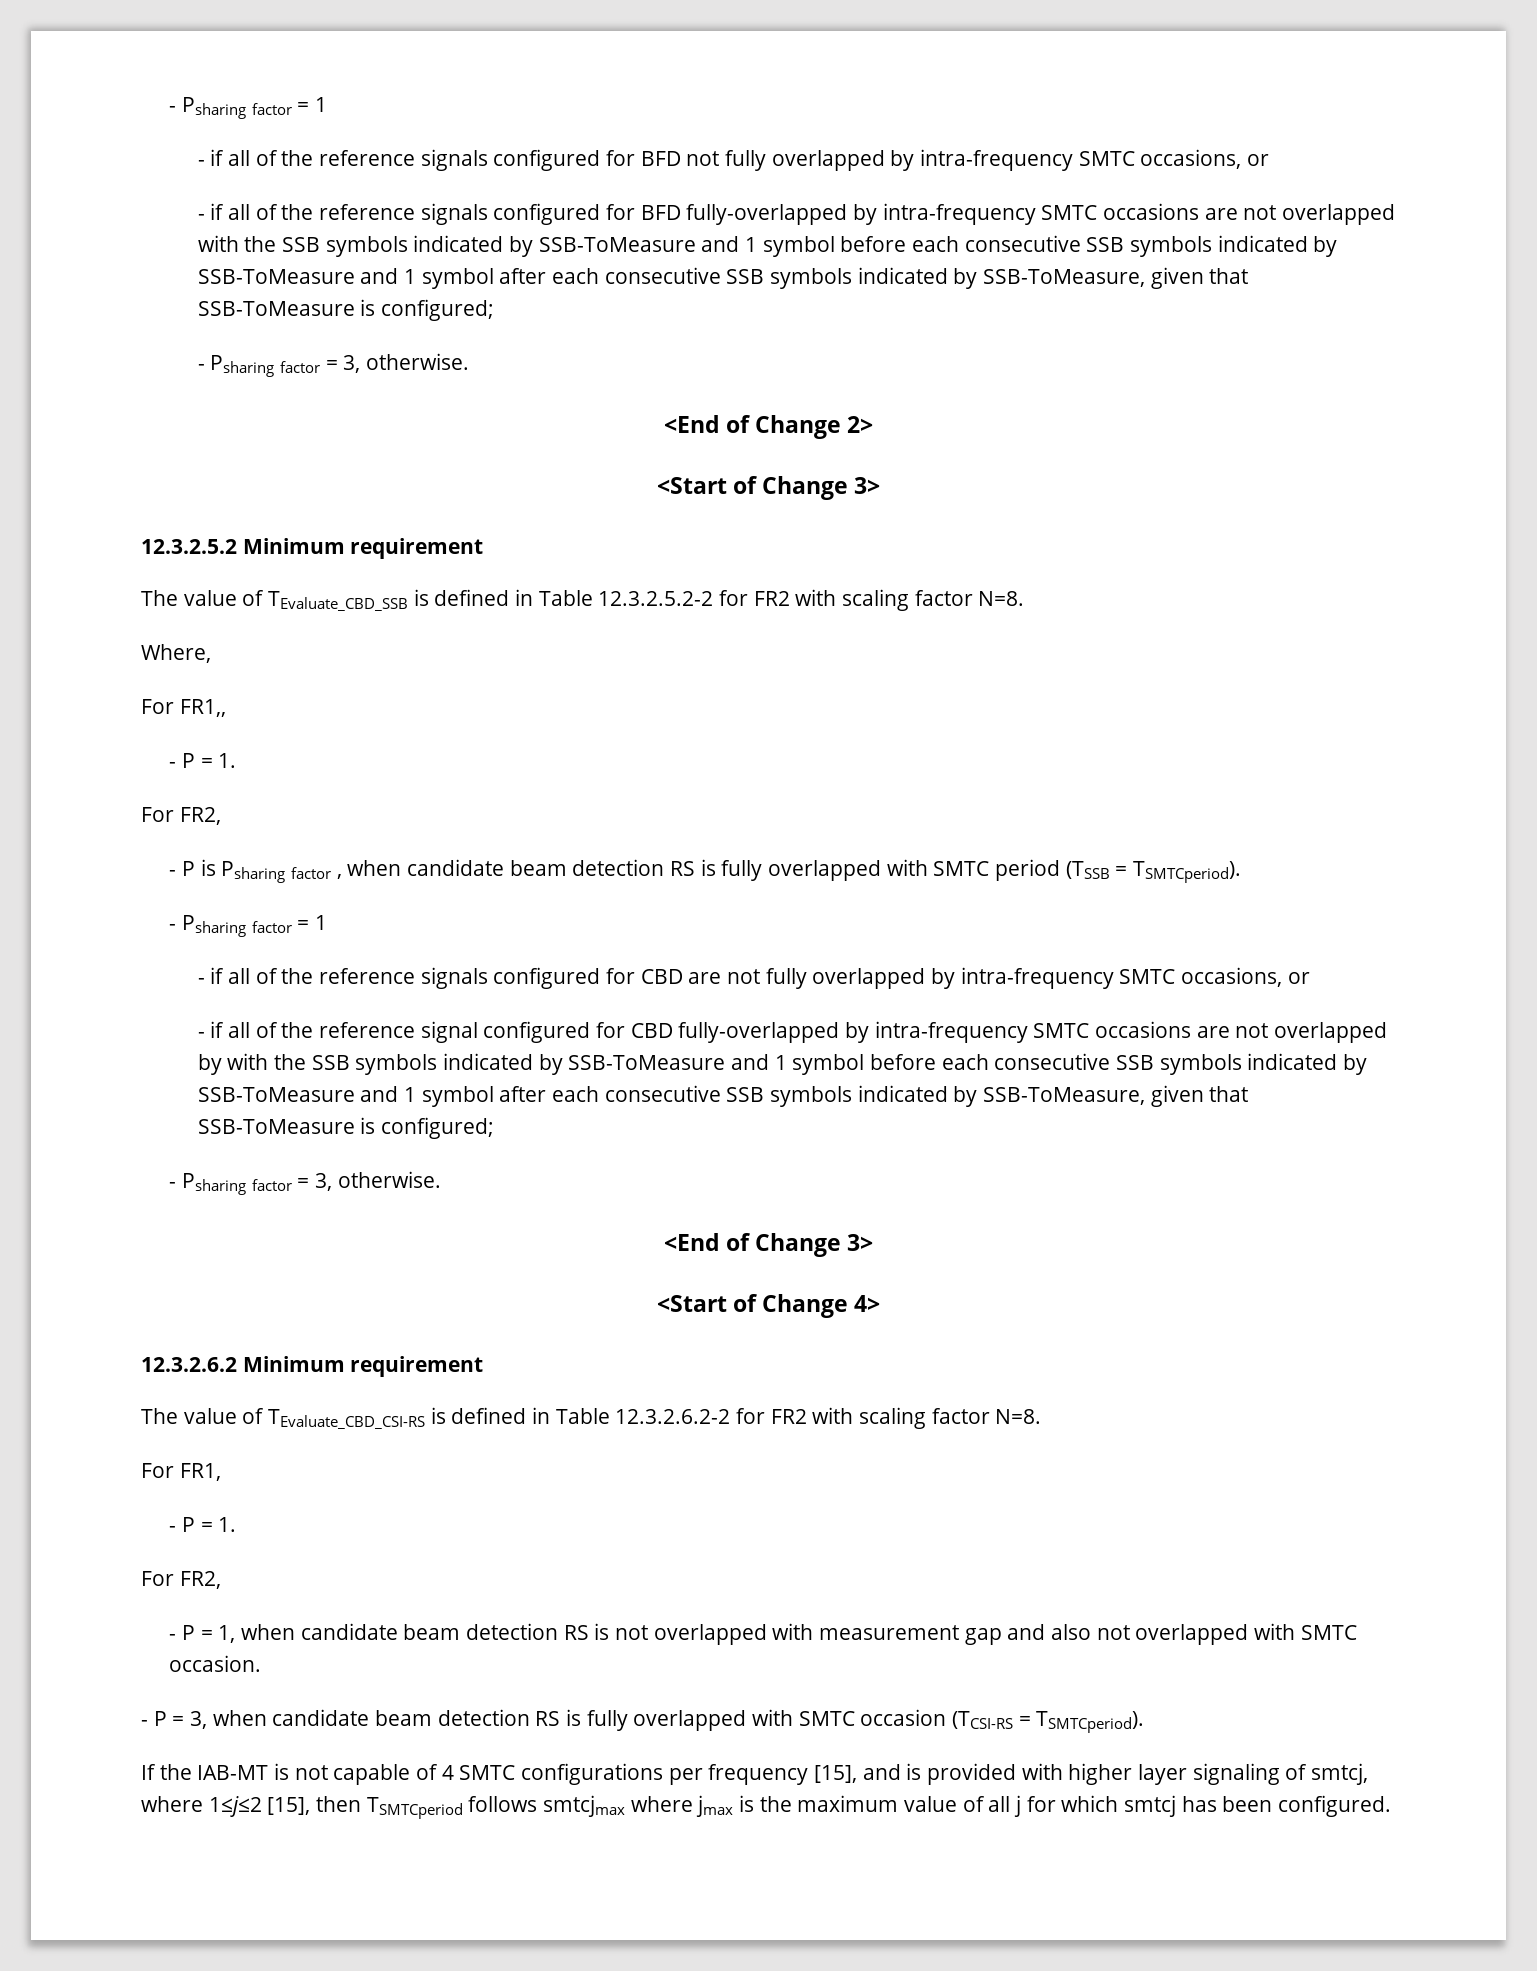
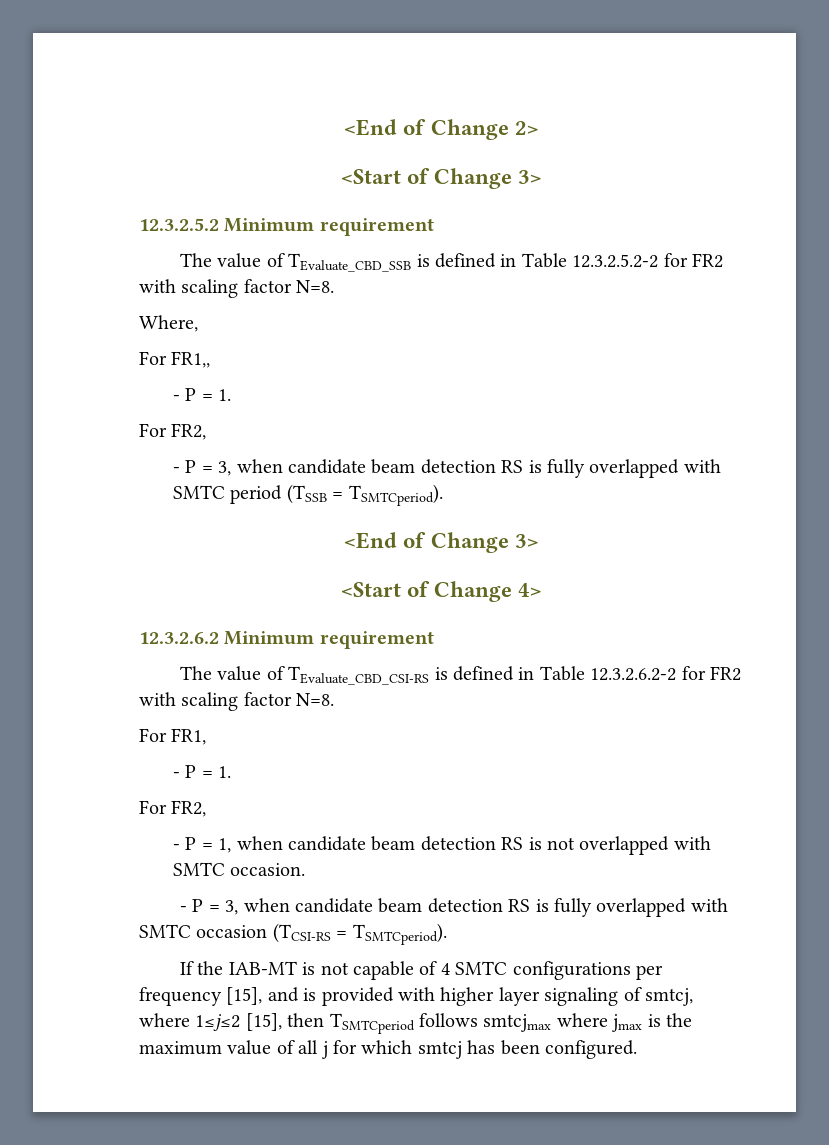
[169,97,327,119] [197,149,1269,171] [197,203,1395,225] [197,235,1338,257] [197,267,1249,289] [197,299,494,321] [197,353,469,377] - Psharing factor = 1 // - if all of the reference signals configured for BFD not fully overlapped by intra-frequency SMTC occasions, or // - if all of the reference signals configured for BFD fully-overlapped by intra-frequency SMTC occasions are not overlapped with the SSB symbols indicated by SSB-ToMeasure and 1 symbol before each consecutive SSB symbols indicated by SSB-ToMeasure and 1 symbol after each consecutive SSB symbols indicated by SSB-ToMeasure, given that SSB-ToMeasure is configured; // - Psharing factor = 3, otherwise. // -> (344, 127) none
[200,859,342,883] is Psharing factor , -> [201,461,232,476] = 3,
[169,915,327,937] [197,967,1310,989] [197,1021,1387,1043] [197,1053,1367,1075] [197,1085,1249,1107] [197,1117,494,1139] [169,1171,441,1195] // - Psharing factor = 1 // - if all of the reference signals configured for CBD are not fully overlapped by intra-frequency SMTC occasions, or // - if all of the reference signal configured for CBD fully-overlapped by intra-frequency SMTC occasions are not overlapped by with the SSB symbols indicated by SSB-ToMeasure and 1 symbol before each consecutive SSB symbols indicated by SSB-ToMeasure and 1 symbol after each consecutive SSB symbols indicated by SSB-ToMeasure, given that SSB-ToMeasure is configured; // - Psharing factor = 3, otherwise. -> (443, 495) none
[818,1623,1296,1645] measurement gap and also not overlapped with -> (711, 843) none

